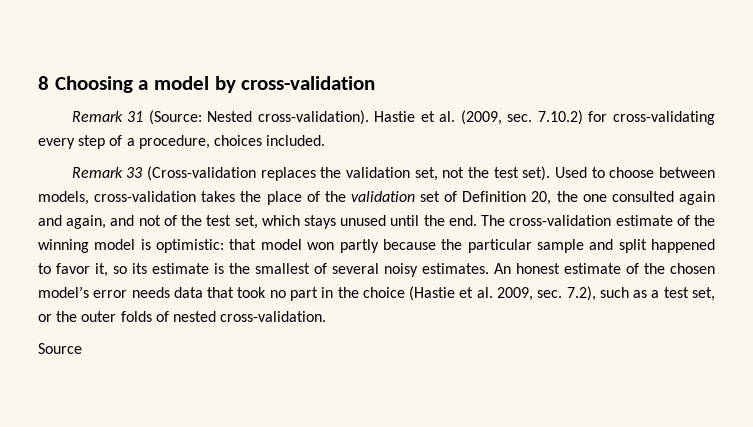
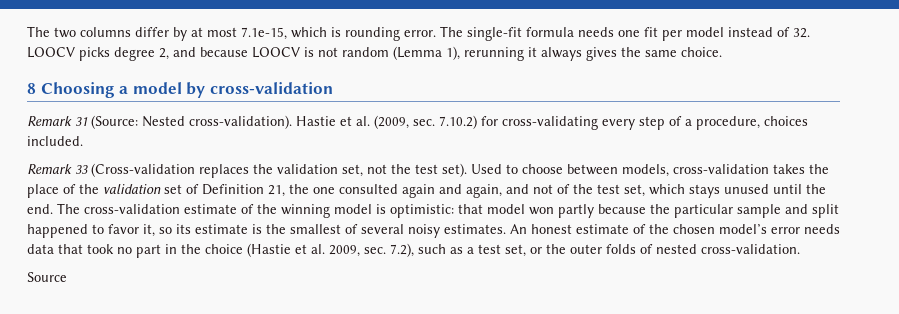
(38, 83) none -> [27,26,810,41] [27,46,722,61] The two columns differ by at most 7.1e-15, which is rounding error. The single-fit formula needs one fit per model instead of 32. LOOCV picks degree 2, and because LOOCV is not random (Lemma 1), rerunning it always gives the same choice. //
[531,191,552,205] 20, -> [268,185,285,197] 21,

